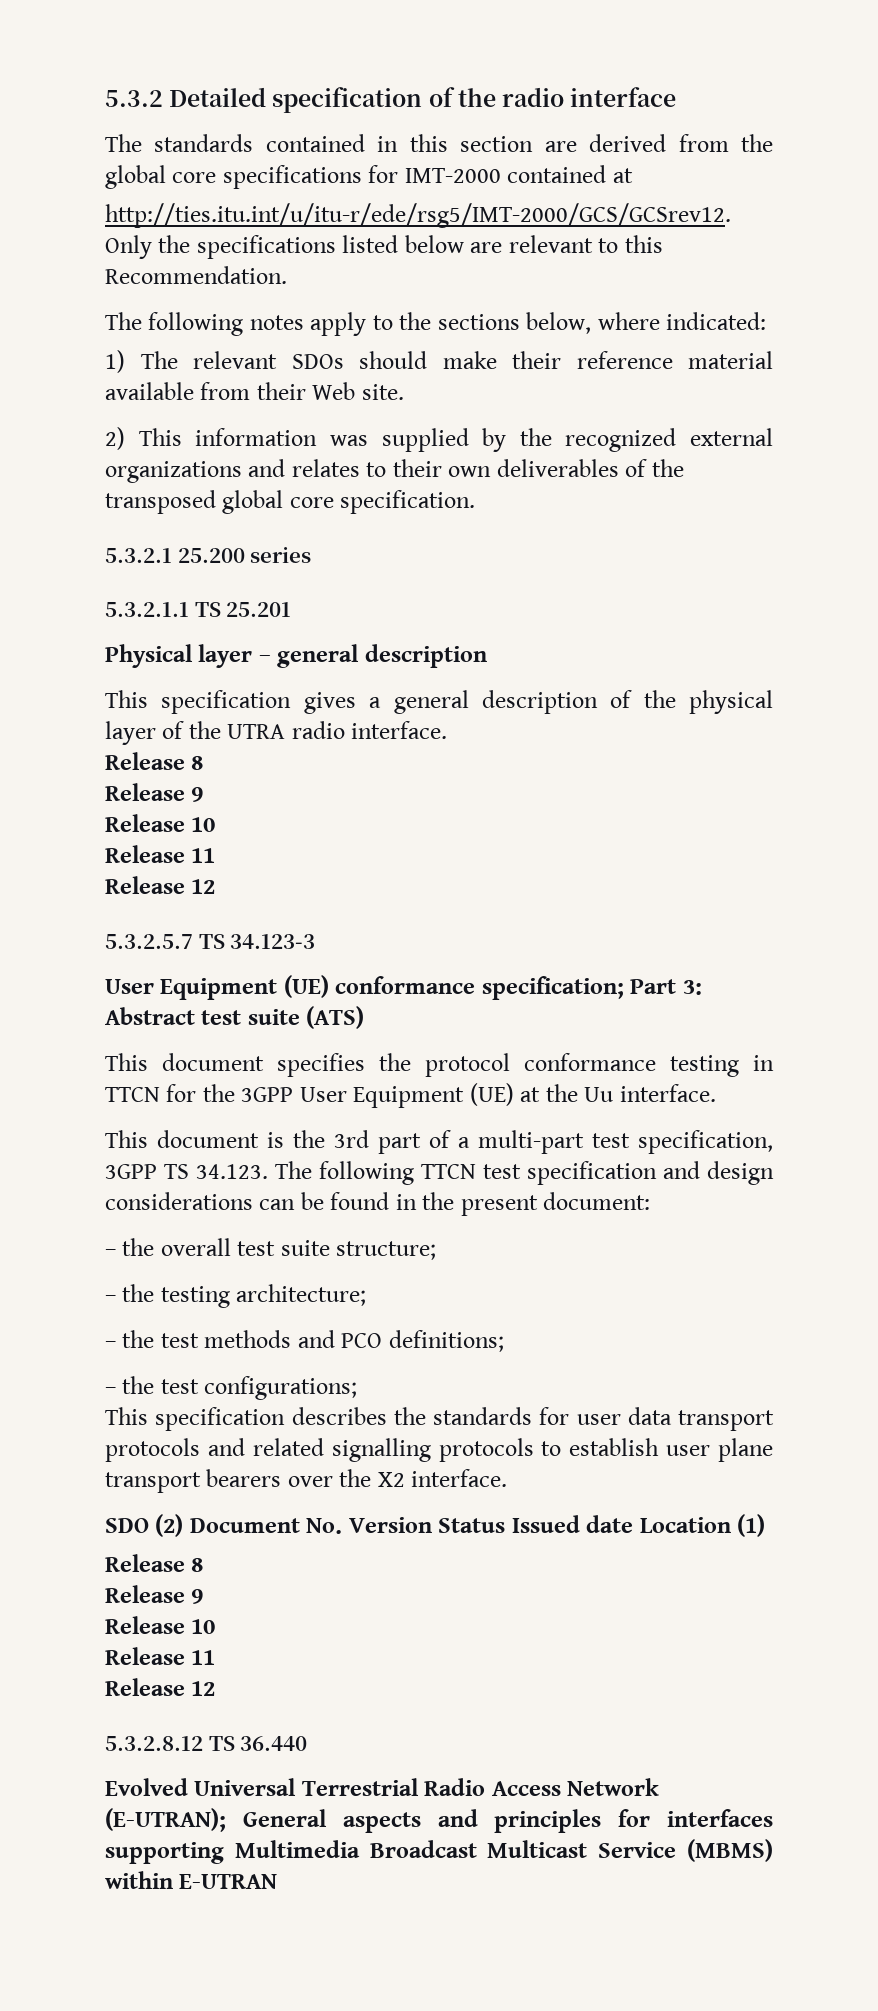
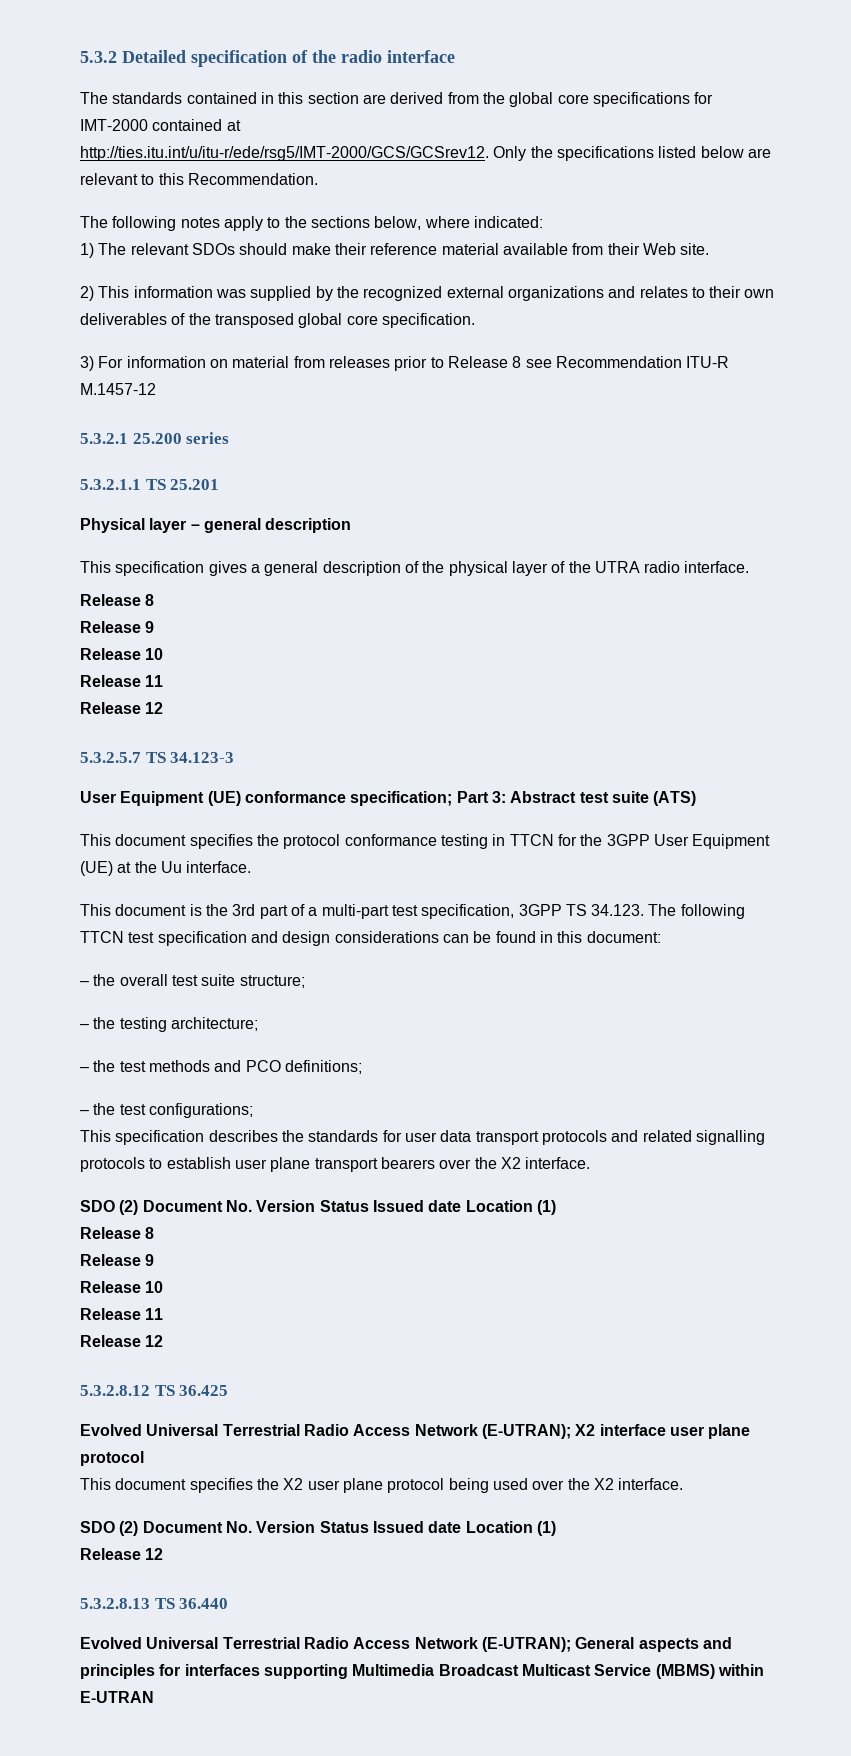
(476, 502) none -> [80,356,730,371] [80,383,156,395] // 3) For information on material from releases prior to Release 8 see Recommendation ITU-R M.1457-12
[422,1192,538,1216] the present -> [557,931,583,943] this
(235, 1743) none -> [179,1385,229,1396] [80,1424,751,1439] [80,1451,144,1466] [80,1478,684,1493] [80,1521,556,1536] [80,1548,164,1560] [80,1598,175,1609] 36.425 // Evolved Universal Terrestrial Radio Access Network (E-UTRAN); X2 interface user plane protocol // This document specifies the X2 user plane protocol being used over the X2 interface. // SDO (2) Document No. Version Status Issued date Location (1) // Release 12 // 5.3.2.8.13 TS

